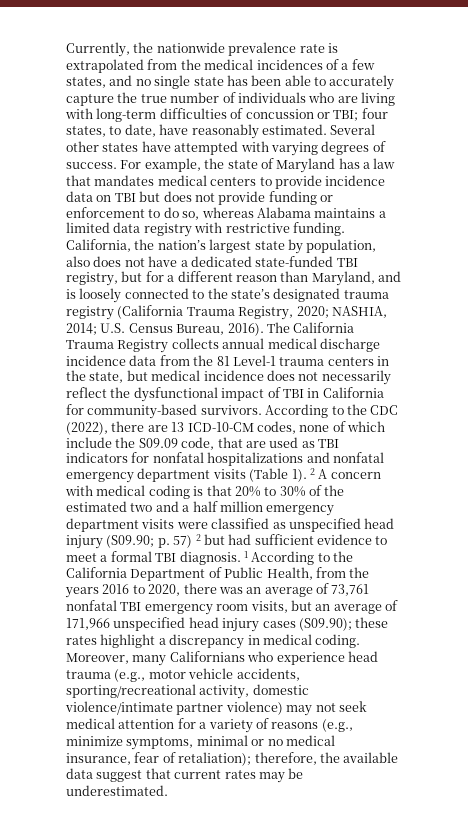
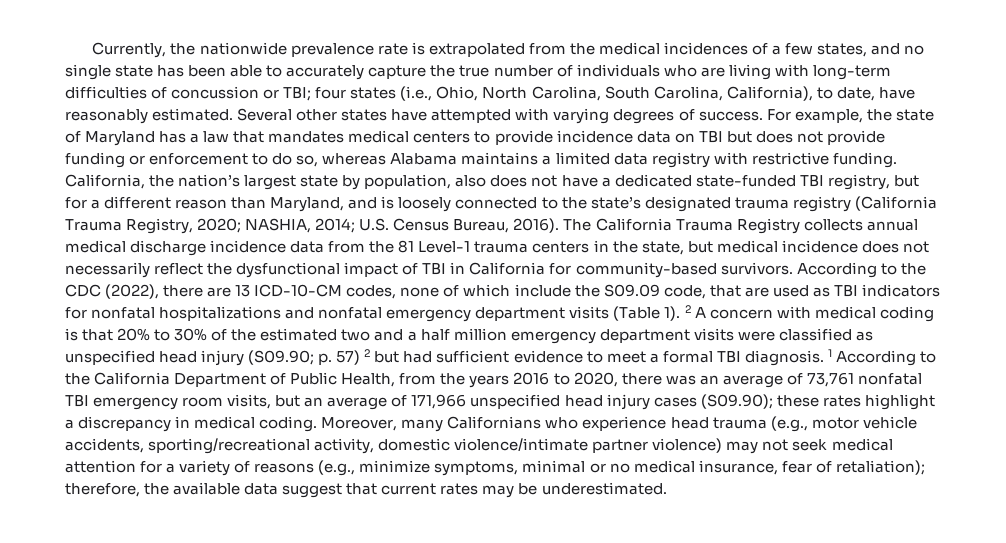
[66,126,106,137] states, -> [350,86,813,101] states (i.e., Ohio, North Carolina, South Carolina, California),

